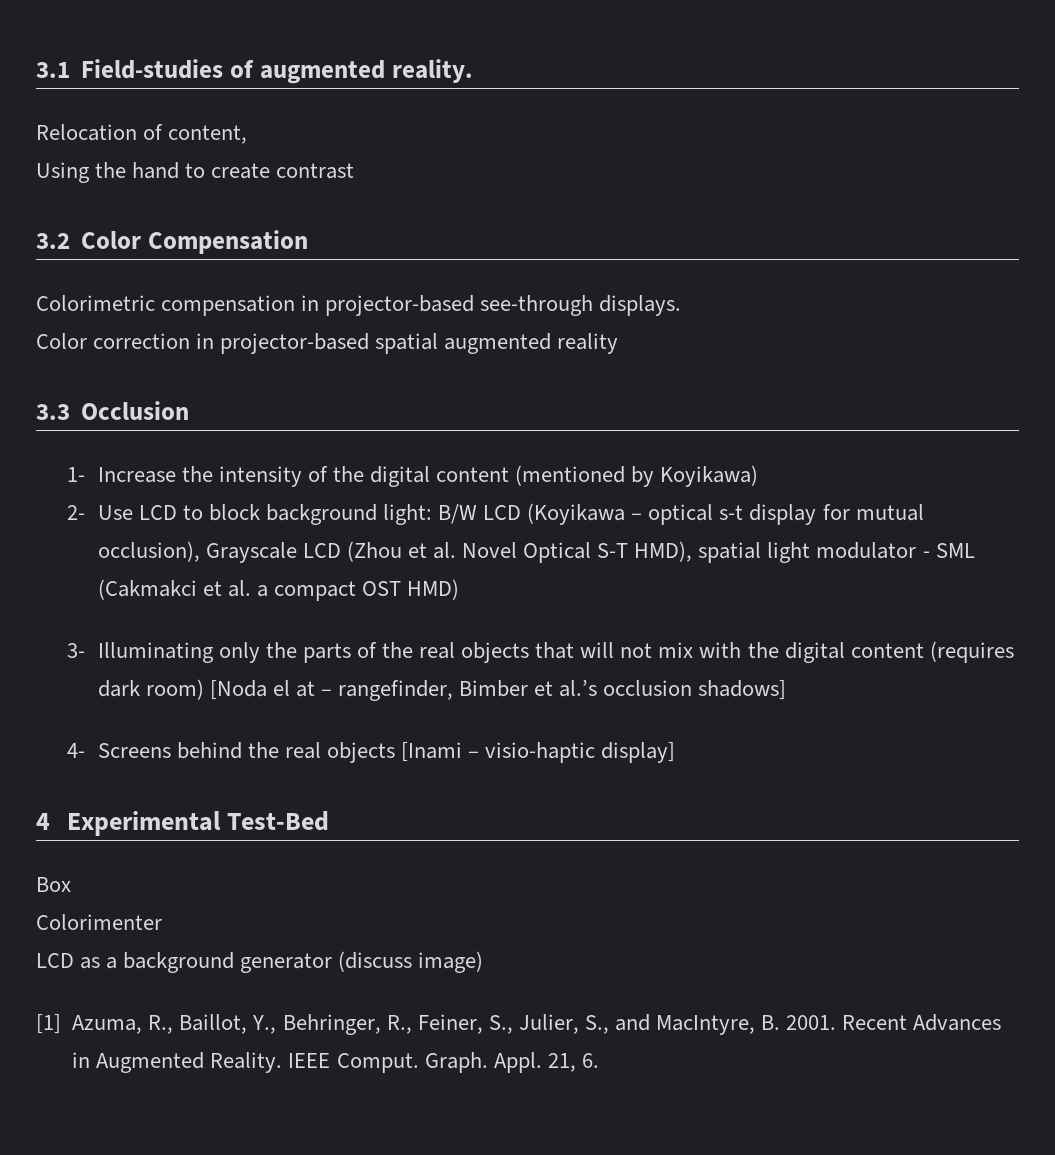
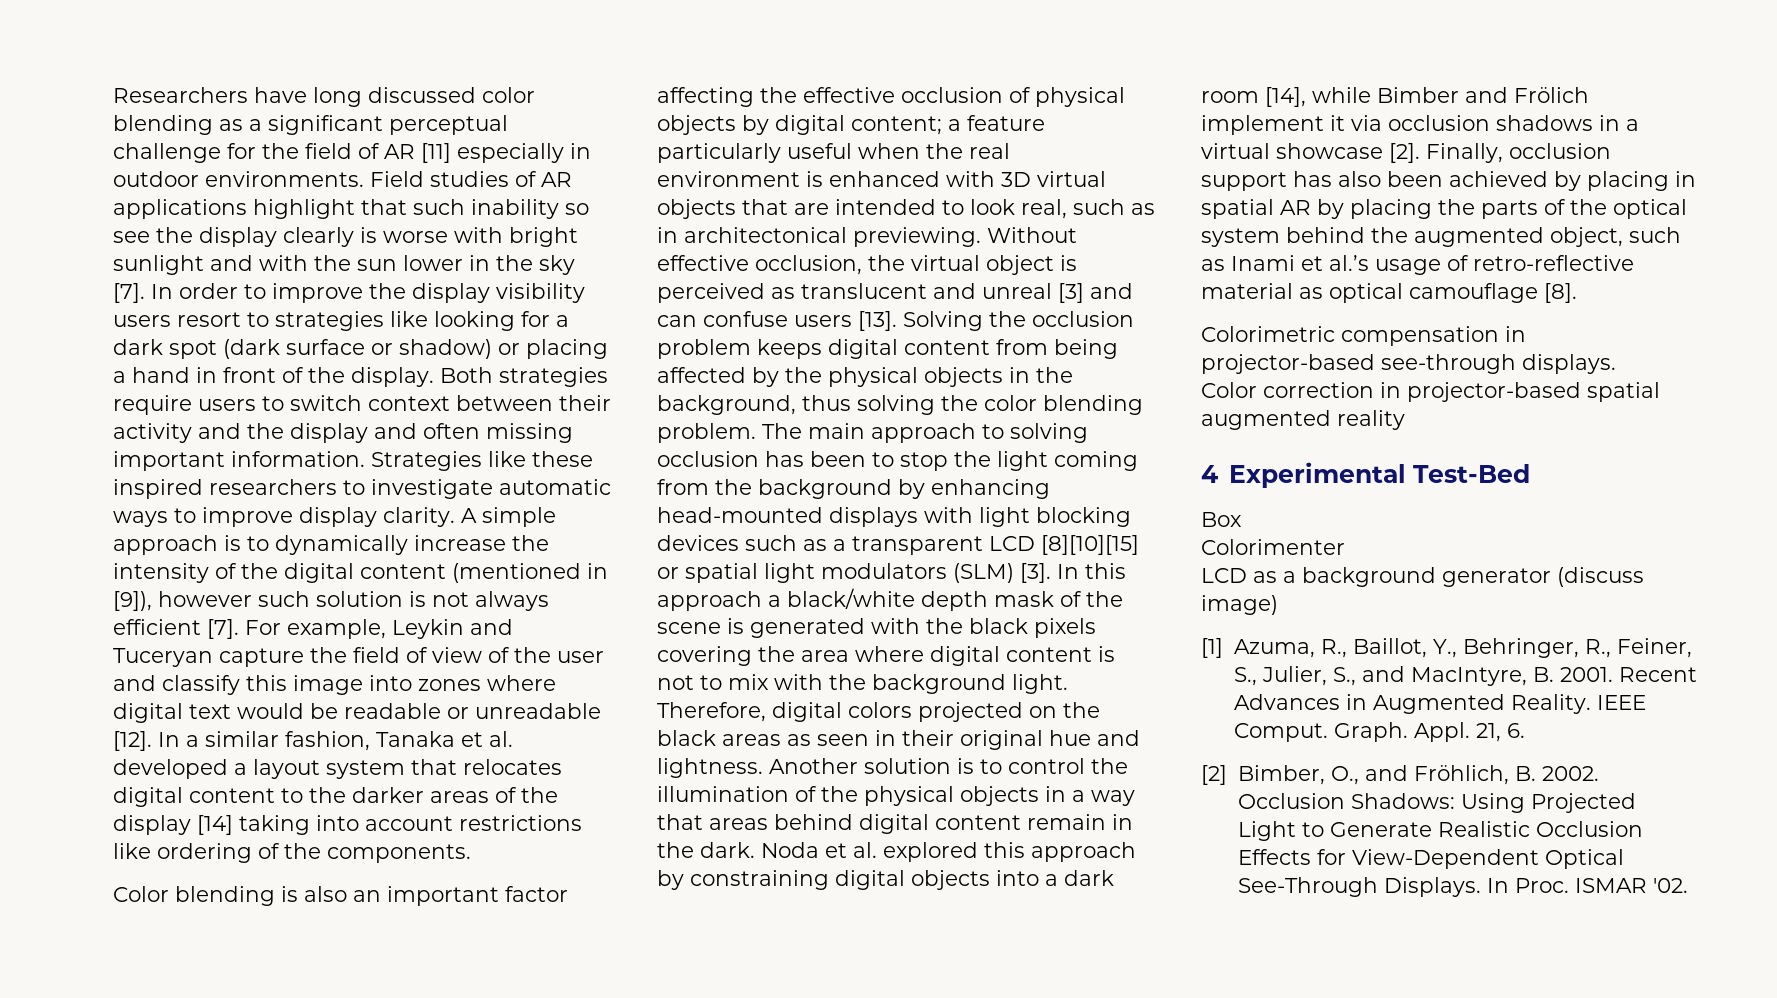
[36,59,473,84] [36,124,248,144] [36,162,355,183] [36,230,308,254] 3.1 Field-studies of augmented reality. // Relocation of content, // Using the hand to create contrast // 3.2 Color Compensation -> [113,87,535,107] [113,115,508,135] [113,143,591,163] [113,171,572,187] [113,199,589,219] [113,227,578,247] [113,255,575,275] [113,283,585,303] [113,311,569,331] [113,339,608,359] [113,367,608,387] [113,395,611,415] [113,423,573,443] [113,451,593,471] [113,479,611,499] [113,507,556,527] [113,535,549,555] [113,563,608,583] [113,591,549,611] [113,619,513,639] [113,647,604,667] [113,675,556,695] [113,703,601,723] [113,731,513,751] [113,759,562,779] [113,787,558,807] [113,815,582,835] [113,843,471,863] [113,886,568,906] [657,87,1125,107] [657,115,1045,135] [657,143,1010,163] [657,171,1106,187] [657,199,1155,219] [657,227,1077,247] [657,255,1077,275] [657,283,1133,303] [657,311,1134,331] [657,339,1118,359] [657,367,1073,387] [657,395,1143,415] [657,423,1088,443] [657,451,1138,471] [657,479,1050,499] [657,507,1131,527] [657,535,1139,555] [657,563,1126,583] [657,588,1123,611] [657,618,1096,638] [657,646,1115,666] [657,674,1068,694] [657,702,1100,722] [657,730,1140,750] [657,758,1128,778] [657,786,1135,806] [657,814,1133,834] [657,842,1136,862] [657,870,1114,890] [1201,87,1589,107] [1201,115,1639,135] [1201,143,1611,163] [1201,171,1696,191] [1201,199,1687,219] [1201,227,1681,247] [1201,255,1634,275] [1201,283,1577,303] Researchers have long discussed color blending as a significant perceptual challenge for the field of AR [11] especially in outdoor environments. Field studies of AR applications highlight that such inability so see the display clearly is worse with bright sunlight and with the sun lower in the sky [7]. In order to improve the display visibility users resort to strategies like looking for a dark spot (dark surface or shadow) or placing a hand in front of the display. Both strategies require users to switch context between their activity and the display and often missing important information. Strategies like these inspired researchers to investigate automatic ways to improve display clarity. A simple approach is to dynamically increase the intensity of the digital content (mentioned in [9]), however such solution is not always efficient [7]. For example, Leykin and Tuceryan capture the field of view of the user and classify this image into zones where digital text would be readable or unreadable [12]. In a similar fashion, Tanaka et al. developed a layout system that relocates digital content to the darker areas of the display [14] taking into account restrictions like ordering of the components. // Color blending is also an important factor affecting the effective occlusion of physical objects by digital content; a feature particularly useful when the real environment is enhanced with 3D virtual objects that are intended to look real, such as in architectonical previewing. Without effective occlusion, the virtual object is perceived as translucent and unreal [3] and can confuse users [13]. Solving the occlusion problem keeps digital content from being affected by the physical objects in the background, thus solving the color blending problem. The main approach to solving occlusion has been to stop the light coming from the background by enhancing head-mounted displays with light blocking devices such as a transparent LCD [8][10][15] or spatial light modulators (SLM) [3]. In this approach a black/white depth mask of the scene is generated with the black pixels covering the area where digital content is not to mix with the background light. Therefore, digital colors projected on the black areas as seen in their original hue and lightness. Another solution is to control the illumination of the physical objects in a way that areas behind digital content remain in the dark. Noda et al. explored this approach by constraining digital objects into a dark room [14], while Bimber and Frölich implement it via occlusion shadows in a virtual showcase [2]. Finally, occlusion support has also been achieved by placing in spatial AR by placing the parts of the optical system behind the augmented object, such as Inami et al.’s usage of retro-reflective material as optical camouflage [8].
[36,401,190,420] [66,465,759,487] [66,503,924,525] [97,541,975,563] [97,579,459,601] [66,641,1014,663] [97,679,787,701] [66,742,676,763] // 3.3 Occlusion // 1- Increase the intensity of the digital content (mentioned by Koyikawa) // 2- Use LCD to block background light: B/W LCD (Koyikawa – optical s-t display for mutual occlusion), Grayscale LCD (Zhou et al. Novel Optical S-T HMD), spatial light modulator - SML (Cakmakci et al. a compact OST HMD) // 3- Illuminating only the parts of the real objects that will not mix with the digital content (requires dark room) [Noda el at – rangefinder, Bimber et al.’s occlusion shadows] // 4- Screens behind the real objects [Inami – visio-haptic display] -> (1405, 420) none
(599, 1060) none -> [1201,765,1599,785] [1237,793,1636,813] [1237,821,1643,841] [1237,849,1624,869] [1237,877,1688,897] // [2] Bimber, O., and Fröhlich, B. 2002. Occlusion Shadows: Using Projected Light to Generate Realistic Occlusion Effects for View-Dependent Optical See-Through Displays. In Proc. ISMAR '02.

